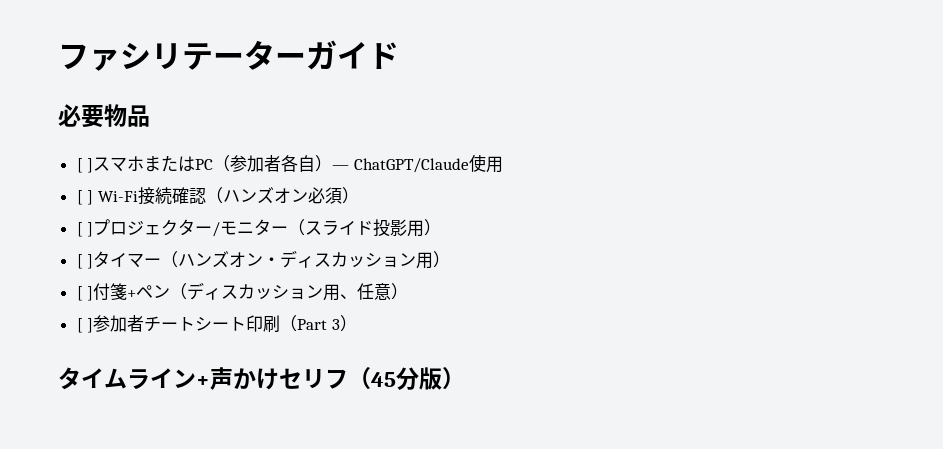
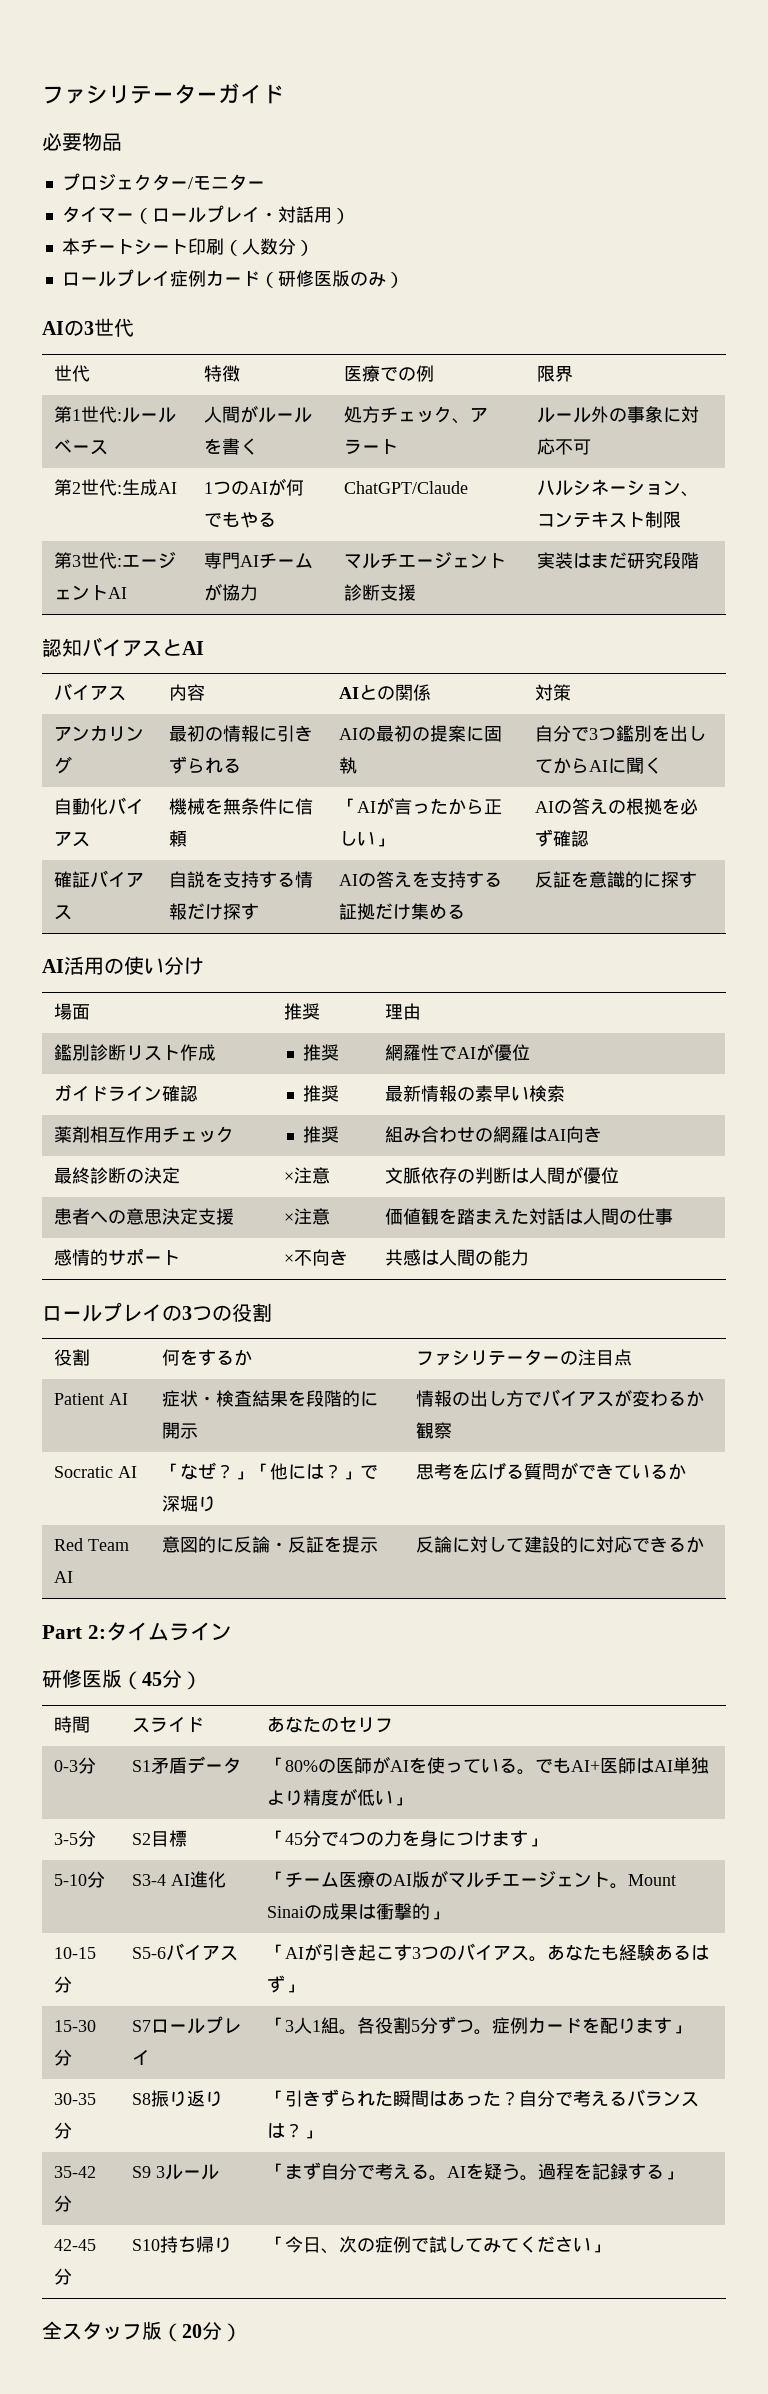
[76,154,503,173] [76,187,359,205] [76,222,94,237] [ ]スマホまたはPC（参加者各自）— ChatGPT/Claude使用 // [ ] Wi-Fi接続確認（ハンズオン必須） // [ ] -> (122, 142) none
[288,219,442,237] [76,250,451,269] [76,282,409,301] [76,315,145,333] （スライド投影用） // [ ]タイマー（ハンズオン・ディスカッション用） // [ ]付箋+ペン（ディスカッション用、任意） // [ ]参加者 -> [61,205,350,224] [61,238,80,255] // タイマー（ロールプレイ・対話用） // 本
[297,315,357,332] [58,367,442,390] Part 3） // タイムライン+声かけセリフ（45分版 -> [241,238,314,256] [61,269,404,288] [42,318,134,337] [53,365,90,382] [203,365,240,382] [343,365,434,382] [536,365,573,382] [53,406,176,423] [53,439,108,455] [203,405,312,423] [203,438,258,455] [343,406,488,424] [343,439,398,455] [536,406,699,423] [536,438,591,455] [53,479,177,496] [203,478,304,496] [203,512,276,528] [343,481,468,494] [536,479,699,497] [536,511,681,528] [53,552,176,569] [53,585,127,601] [203,552,313,569] [203,583,258,601] [343,552,506,569] [343,584,416,601] [536,552,699,569] [42,637,204,657] [53,683,126,701] [168,684,205,701] [338,684,431,701] [534,684,571,701] [53,725,144,742] [53,756,72,774] [168,725,313,742] [168,756,241,774] [338,725,502,742] [338,757,357,774] [534,725,706,742] [534,757,662,774] [53,797,144,815] [53,831,90,847] [168,798,313,815] [168,830,187,847] [338,797,502,815] [338,831,393,847] [534,798,698,815] [534,829,589,847] [53,870,144,888] [53,905,72,920] [168,871,313,888] [168,903,259,920] [338,871,502,888] [338,903,465,920] [534,871,697,888] [42,956,204,975] [53,1003,90,1020] [283,1003,320,1020] [384,1003,421,1020] [53,1044,216,1061] [303,1044,340,1061] [384,1043,530,1061] [53,1084,198,1102] [303,1085,340,1102] [384,1085,565,1102] [53,1126,234,1143] [303,1126,340,1143] [384,1126,602,1143] [53,1167,180,1184] [283,1167,330,1184] [384,1166,619,1184] [53,1208,234,1225] [283,1208,330,1225] [384,1208,673,1225] [53,1248,180,1266] [283,1249,348,1266] [384,1249,529,1266] [42,1302,272,1322] [53,1349,90,1366] [161,1349,252,1366] [415,1349,632,1366] [53,1393,128,1405] [161,1390,378,1407] [161,1422,198,1439] [415,1389,704,1407] [415,1422,452,1439] [53,1466,137,1478] [161,1462,378,1480] [161,1495,216,1512] [415,1462,686,1480] [53,1538,129,1551] [53,1571,73,1583] [161,1536,378,1553] [415,1536,704,1553] [42,1622,232,1641] [42,1669,202,1690] [53,1716,90,1733] [131,1716,204,1733] [266,1716,393,1733] [53,1757,96,1774] [131,1756,241,1774] [266,1756,709,1775] [266,1788,411,1806] [53,1830,96,1847] [131,1830,187,1847] [266,1830,546,1847] [53,1871,105,1888] [131,1871,226,1888] [266,1870,676,1889] [266,1903,448,1920] [53,1947,96,1959] [53,1976,72,1993] [131,1943,238,1961] [266,1943,709,1962] [266,1975,303,1993] [53,2020,96,2032] [53,2049,72,2066] [131,2016,241,2034] [131,2049,150,2065] [266,2016,690,2035] [53,2093,96,2105] [53,2122,72,2139] [131,2090,223,2107] [266,2089,699,2107] [266,2123,321,2139] [53,2166,96,2178] [53,2195,72,2212] [131,2164,219,2180] [266,2162,682,2181] [53,2239,96,2251] [53,2268,72,2285] [131,2236,232,2253] [266,2236,609,2254] [42,2321,222,2342] 人数分） // ロールプレイ症例カード（研修医版のみ） // AIの3世代 // 世代 | 特徴 | 医療での例 | 限界 // 第1世代:ルールベース | 人間がルールを書く | 処方チェック、アラート | ルール外の事象に対応不可 // 第2世代:生成AI | 1つのAIが何でもやる | ChatGPT/Claude | ハルシネーション、コンテキスト制限 // 第3世代:エージェントAI | 専門AIチームが協力 | マルチエージェント診断支援 | 実装はまだ研究段階 // 認知バイアスとAI // バイアス | 内容 | AIとの関係 | 対策 // アンカリング | 最初の情報に引きずられる | AIの最初の提案に固執 | 自分で3つ鑑別を出してからAIに聞く // 自動化バイアス | 機械を無条件に信頼 | 「AIが言ったから正しい」 | AIの答えの根拠を必ず確認 // 確証バイアス | 自説を支持する情報だけ探す | AIの答えを支持する証拠だけ集める | 反証を意識的に探す // AI活用の使い分け // 場面 | 推奨 | 理由 // 鑑別診断リスト作成 | 推奨 | 網羅性でAIが優位 // ガイドライン確認 | 推奨 | 最新情報の素早い検索 // 薬剤相互作用チェック | 推奨 | 組み合わせの網羅はAI向き // 最終診断の決定 | ×注意 | 文脈依存の判断は人間が優位 // 患者への意思決定支援 | ×注意 | 価値観を踏まえた対話は人間の仕事 // 感情的サポート | ×不向き | 共感は人間の能力 // ロールプレイの3つの役割 // 役割 | 何をするか | ファシリテーターの注目点 // Patient AI | 症状・検査結果を段階的に開示 | 情報の出し方でバイアスが変わるか観察 // Socratic AI | 「なぜ？」「他には？」で深堀り | 思考を広げる質問ができているか // Red Team AI | 意図的に反論・反証を提示 | 反論に対して建設的に対応できるか // Part 2:タイムライン // 研修医版（45分） // 時間 | スライド | あなたのセリフ // 0-3分 | S1矛盾データ | 「80%の医師がAIを使っている。でもAI+医師はAI単独より精度が低い」 // 3-5分 | S2目標 | 「45分で4つの力を身につけます」 // 5-10分 | S3-4 AI進化 | 「チーム医療のAI版がマルチエージェント。Mount Sinaiの成果は衝撃的」 // 10-15分 | S5-6バイアス | 「AIが引き起こす3つのバイアス。あなたも経験あるはず」 // 15-30分 | S7ロールプレイ | 「3人1組。各役割5分ずつ。症例カードを配ります」 // 30-35分 | S8振り返り | 「引きずられた瞬間はあった？自分で考えるバランスは？」 // 35-42分 | S9 3ルール | 「まず自分で考える。AIを疑う。過程を記録する」 // 42-45分 | S10持ち帰り | 「今日、次の症例で試してみてください」 // 全スタッフ版（20分

